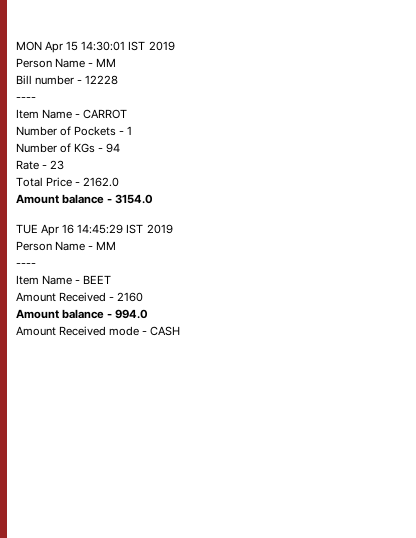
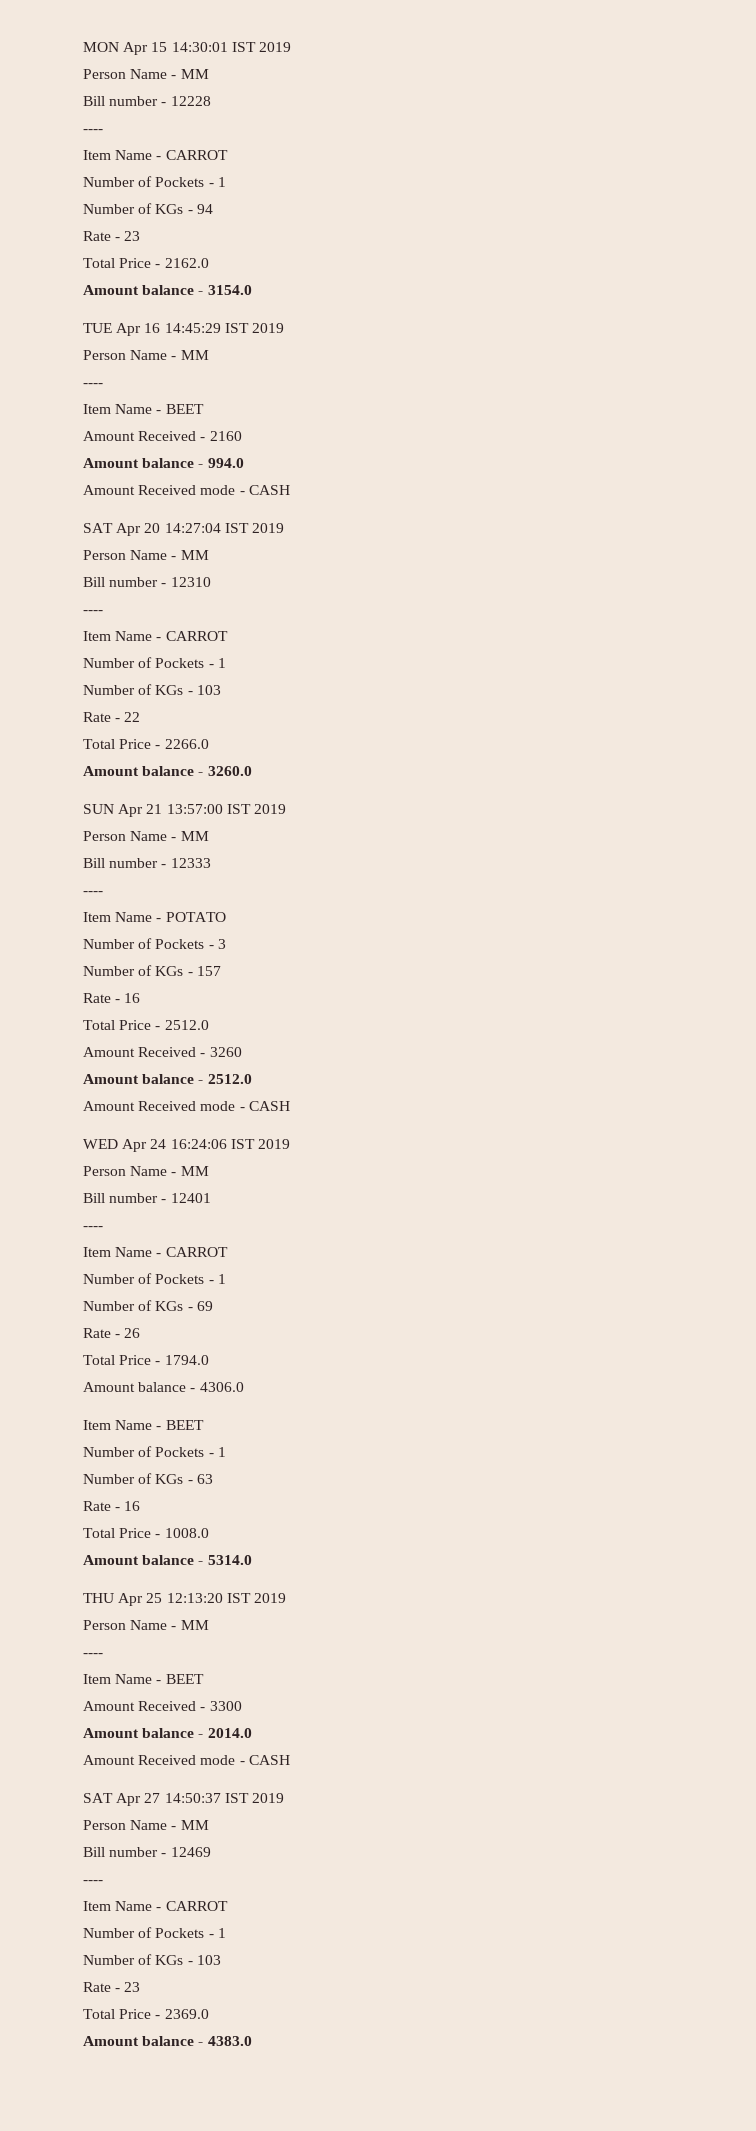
(181, 331) none -> [83,523,284,536] [83,550,209,560] [83,577,211,587] [83,610,103,614] [83,631,228,641] [83,657,226,668] [83,684,221,695] [83,712,141,722] [83,739,209,749] [83,766,252,776] [83,804,286,817] [83,831,209,841] [83,858,211,868] [83,891,103,895] [83,912,226,922] [83,938,226,949] [83,965,221,976] [83,993,141,1003] [83,1020,209,1030] [83,1047,242,1057] [83,1074,252,1084] [83,1101,290,1111] [83,1139,290,1152] [83,1166,209,1176] [83,1193,211,1203] [83,1226,103,1230] [83,1247,228,1257] [83,1273,226,1284] [83,1300,213,1311] [83,1328,141,1338] [83,1355,209,1365] [83,1382,244,1392] [83,1420,204,1430] [83,1446,226,1457] [83,1473,213,1484] [83,1501,141,1511] [83,1528,209,1538] [83,1555,252,1565] [83,1593,286,1606] [83,1620,209,1630] [83,1653,103,1657] [83,1674,204,1684] [83,1701,242,1711] [83,1728,252,1738] [83,1755,290,1765] [83,1793,284,1806] [83,1820,209,1830] [83,1847,211,1857] [83,1880,103,1884] [83,1901,228,1911] [83,1927,226,1938] [83,1954,221,1965] [83,1982,141,1992] [83,2009,209,2019] [83,2036,252,2046] // SAT Apr 20 14:27:04 IST 2019 // Person Name - MM // Bill number - 12310 // ---- // Item Name - CARROT // Number of Pockets - 1 // Number of KGs - 103 // Rate - 22 // Total Price - 2266.0 // Amount balance - 3260.0 // SUN Apr 21 13:57:00 IST 2019 // Person Name - MM // Bill number - 12333 // ---- // Item Name - POTATO // Number of Pockets - 3 // Number of KGs - 157 // Rate - 16 // Total Price - 2512.0 // Amount Received - 3260 // Amount balance - 2512.0 // Amount Received mode - CASH // WED Apr 24 16:24:06 IST 2019 // Person Name - MM // Bill number - 12401 // ---- // Item Name - CARROT // Number of Pockets - 1 // Number of KGs - 69 // Rate - 26 // Total Price - 1794.0 // Amount balance - 4306.0 // Item Name - BEET // Number of Pockets - 1 // Number of KGs - 63 // Rate - 16 // Total Price - 1008.0 // Amount balance - 5314.0 // THU Apr 25 12:13:20 IST 2019 // Person Name - MM // ---- // Item Name - BEET // Amount Received - 3300 // Amount balance - 2014.0 // Amount Received mode - CASH // SAT Apr 27 14:50:37 IST 2019 // Person Name - MM // Bill number - 12469 // ---- // Item Name - CARROT // Number of Pockets - 1 // Number of KGs - 103 // Rate - 23 // Total Price - 2369.0 // Amount balance - 4383.0

